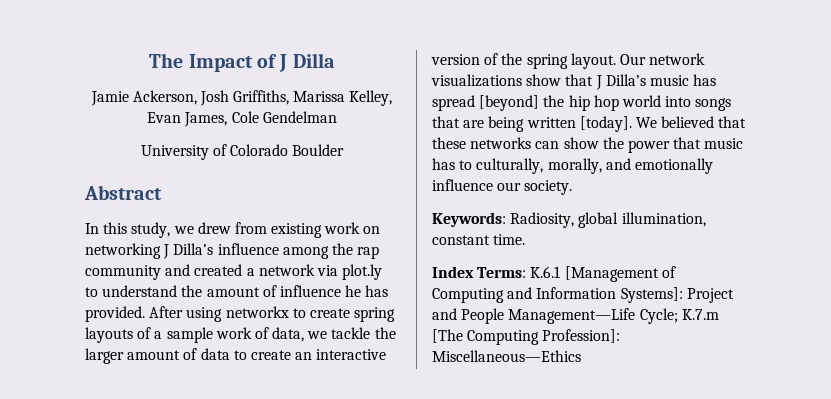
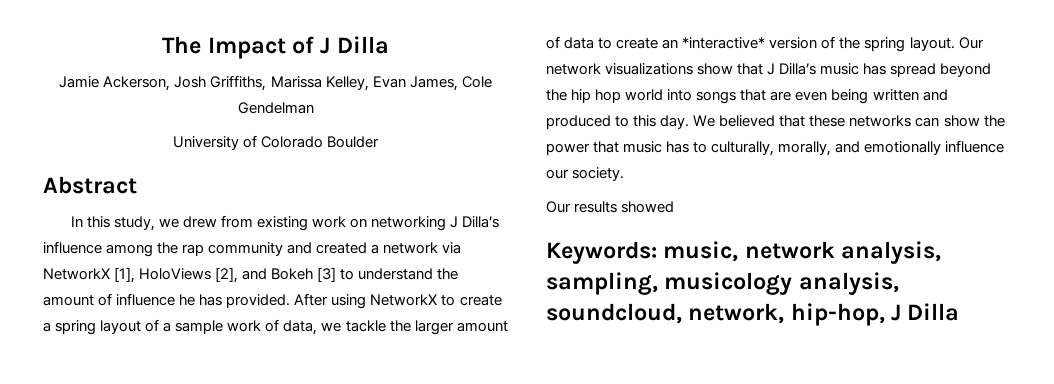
[342,264,383,280] plot.ly -> [43,267,337,283] NetworkX [1], HoloViews [2], and Bokeh [3]
[225,306,396,322] [85,327,133,343] networkx to create spring layouts -> [370,294,502,306] [43,320,142,335] NetworkX to create a spring layout
[316,349,387,360] interactive -> [682,37,766,49] *interactive*
[479,95,540,111] [beyond] -> [940,63,992,77] beyond
(485, 124) none -> [795,91,828,101] even
[579,116,632,132] [today]. -> [922,89,948,101] [546,115,690,129] and produced to this day.
[432,212,706,228] [432,234,526,245] [432,266,676,282] [432,287,734,303] [432,308,719,324] [432,329,621,345] [432,350,581,362] Keywords: Radiosity, global illumination, constant time. // Index Terms: K.6.1 [Management of Computing and Information Systems]: Project and People Management—Life Cycle; K.7.m [The Computing Profession]: Miscellaneous—Ethics -> [546,201,675,213] [546,241,942,264] [546,272,899,295] [546,303,960,326] Our results showed // Keywords: music, network analysis, sampling, musicology analysis, soundcloud, network, hip-hop, J Dilla

